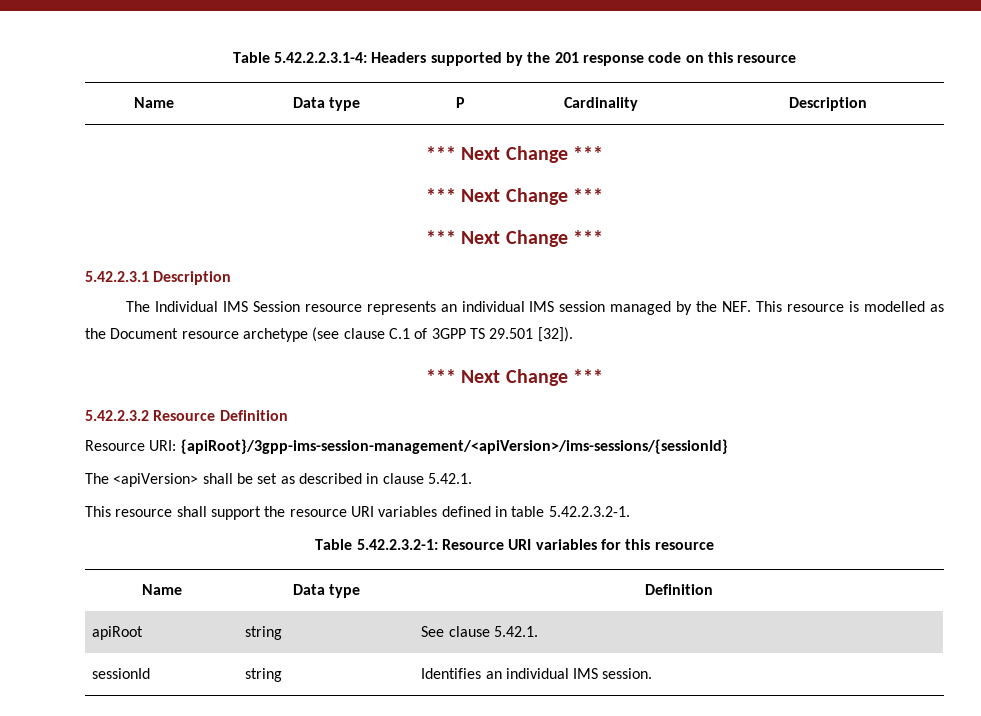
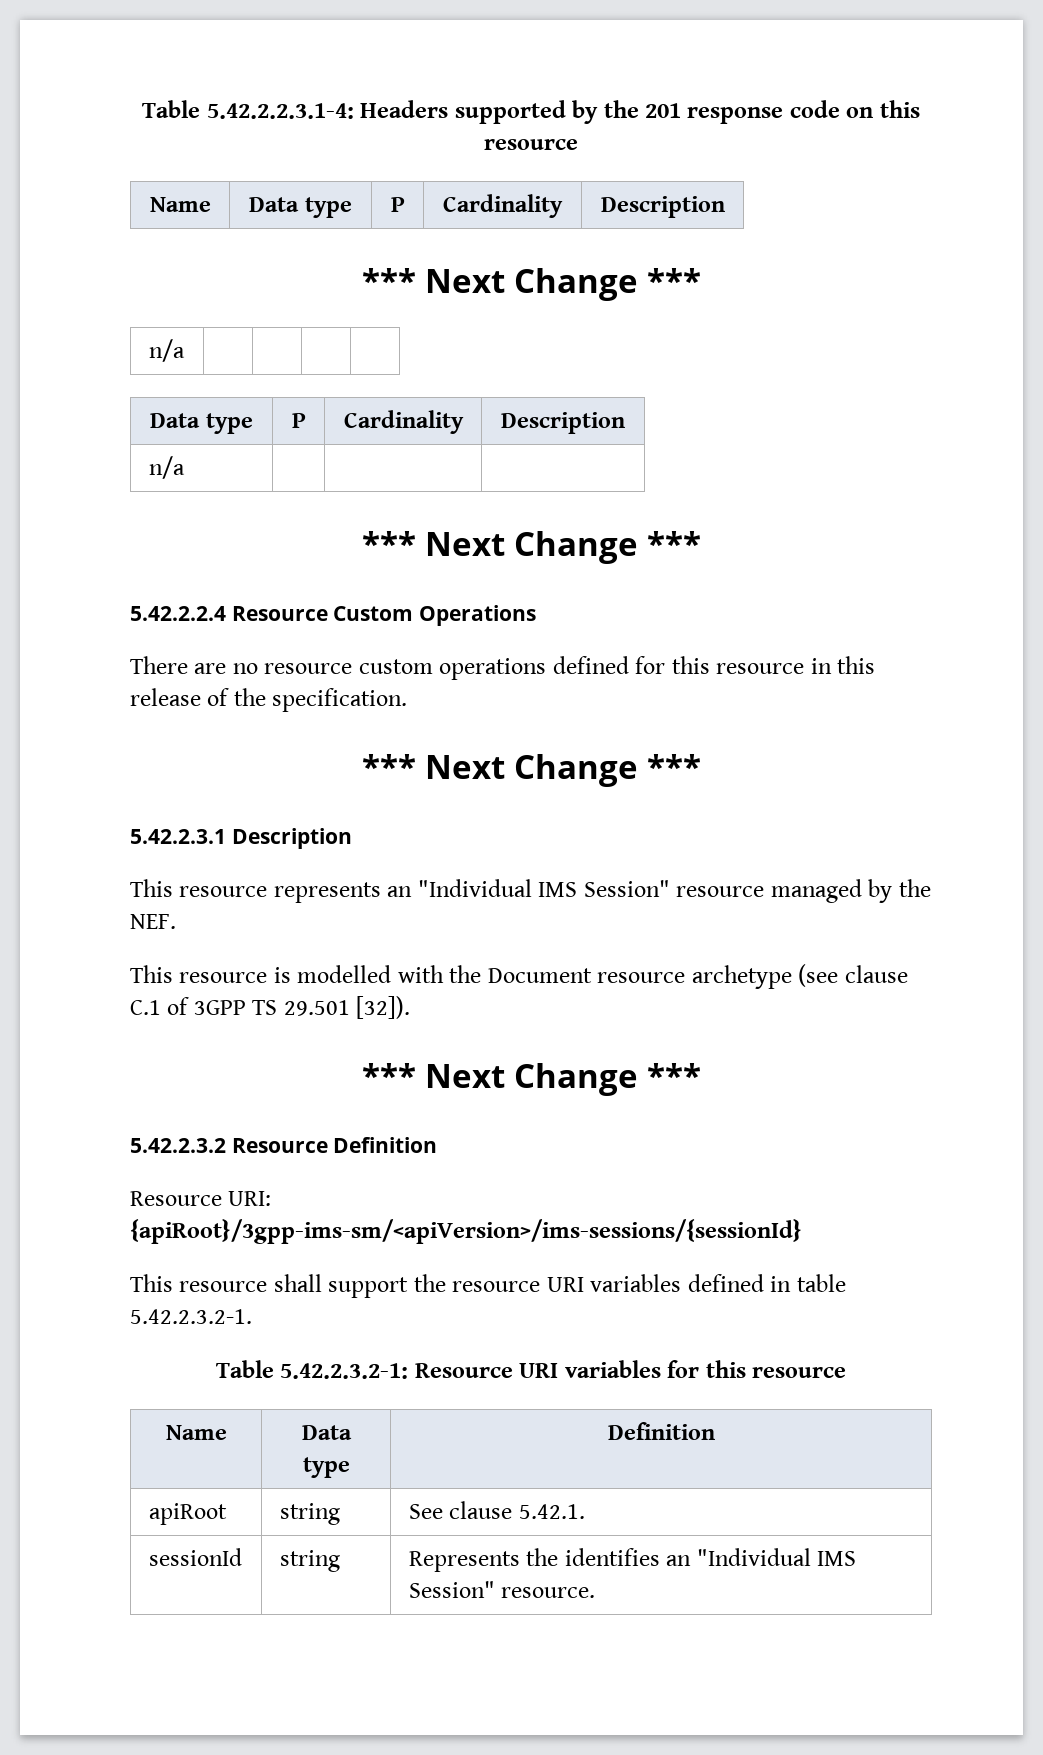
[425,188,604,205] // *** Next Change *** -> [148,339,185,362] [150,413,253,434] [291,413,306,428] [343,410,464,434] [501,412,625,434] [148,456,185,479] [361,531,701,564] [130,605,537,626] [130,656,876,680] [130,688,408,712] // n/a | | | | // Data type | P | Cardinality | Description // n/a | | | // *** Next Change *** // 5.42.2.2.4 Resource Custom Operations // There are no resource custom operations defined for this resource in this release of the specification.
[125,301,606,315] The Individual IMS Session resource represents an individual IMS session -> [130,879,765,903] This resource represents an "Individual IMS Session" resource
(752, 306) none -> (176, 921) //
[930,304,945,312] as -> [397,965,444,983] with
[180,439,728,454] [85,473,472,487] {apiRoot}/3gpp-ims-session-management/<apiVersion>/ims-sessions/{sessionId} // The <apiVersion> shall be set as described in clause 5.42.1. -> [130,1219,802,1244] {apiRoot}/3gpp-ims-sm/<apiVersion>/ims-sessions/{sessionId}
[421,668,653,679] Identifies an individual IMS session. -> [408,1548,856,1572] [408,1581,596,1598] Represents the identifies an "Individual IMS Session" resource.

